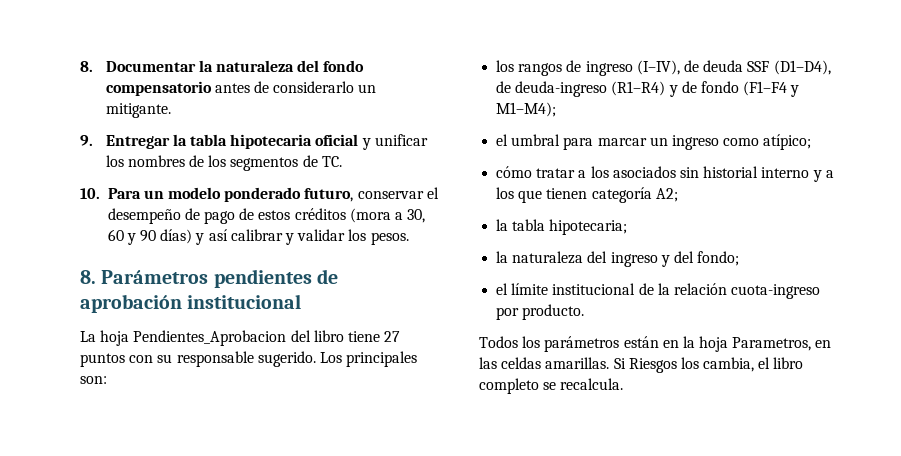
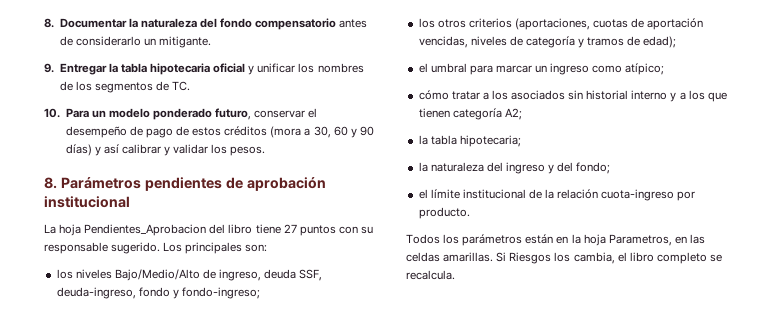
[518,60,831,76] [496,81,800,97] [496,102,557,117] rangos de ingreso (I–IV), de deuda SSF (D1–D4), de deuda-ingreso (R1–R4) y de fondo (F1–F4 y M1–M4); -> [75,269,323,281] [56,287,260,299] [418,18,704,30] [418,36,677,48] niveles Bajo/Medio/Alto de ingreso, deuda SSF, deuda-ingreso, fondo y fondo-ingreso; // los otros criterios (aportaciones, cuotas de aportación vencidas, niveles de categoría y tramos de edad);

